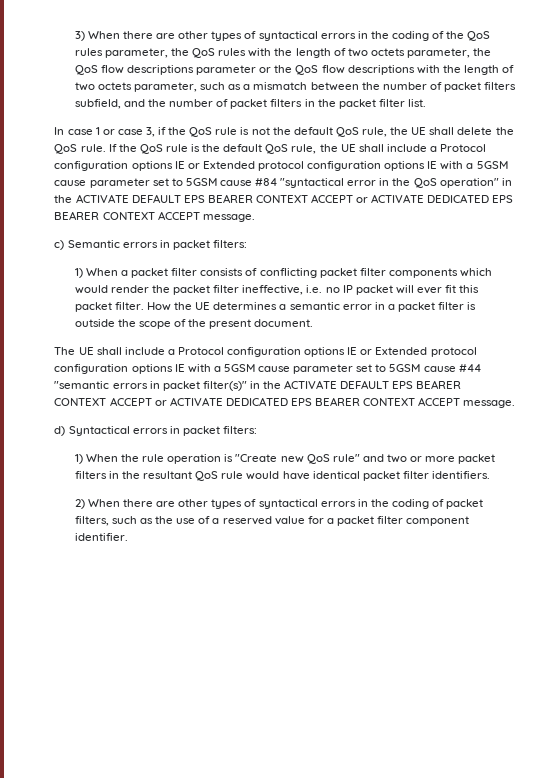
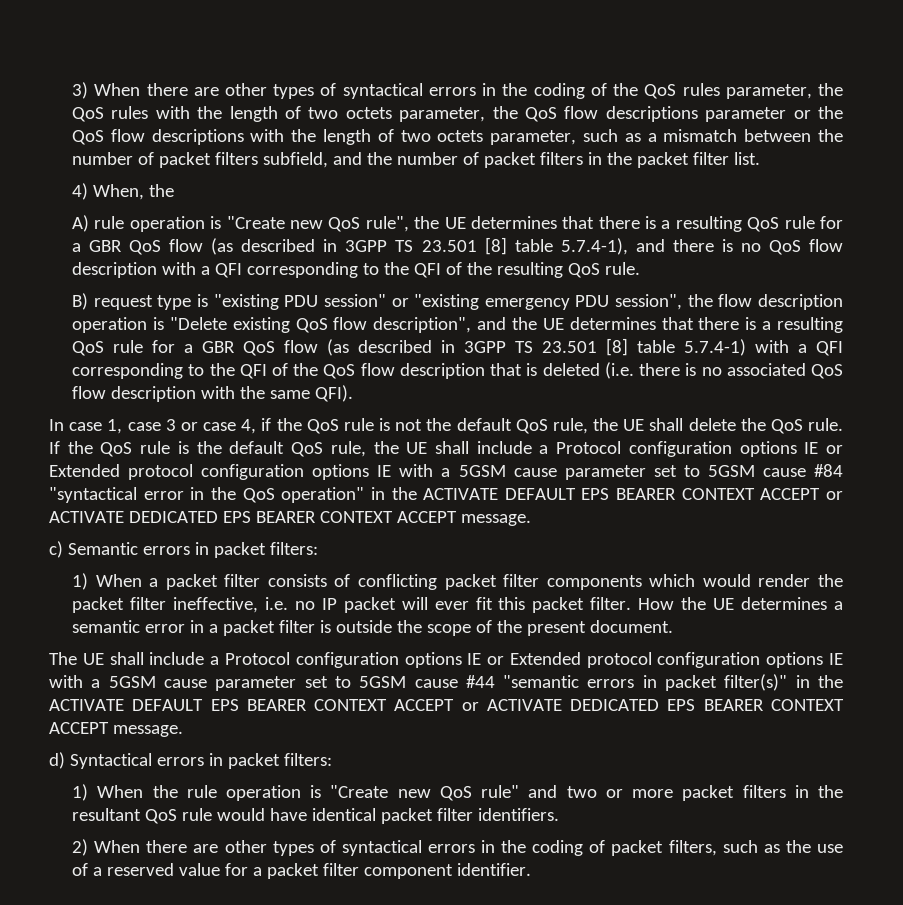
(426, 103) none -> [72,183,175,200] [72,215,844,232] [72,237,843,255] [72,262,641,278] [72,293,843,310] [72,317,843,333] [72,338,843,356] [72,362,844,379] [72,385,354,402] // 4) When, the // A) rule operation is "Create new QoS rule", the UE determines that there is a resulting QoS rule for a GBR QoS flow (as described in 3GPP TS 23.501 [8] table 5.7.4-1), and there is no QoS flow description with a QFI corresponding to the QFI of the resulting QoS rule. // B) request type is "existing PDU session" or "existing emergency PDU session", the flow description operation is "Delete existing QoS flow description", and the UE determines that there is a resulting QoS rule for a GBR QoS flow (as described in 3GPP TS 23.501 [8] table 5.7.4-1) with a QFI corresponding to the QFI of the QoS flow description that is deleted (i.e. there is no associated QoS flow description with the same QFI).
[95,127,100,135] 1 -> [107,419,176,434] 1, case 3
[145,127,155,137] 3, -> [241,419,257,434] 4,

